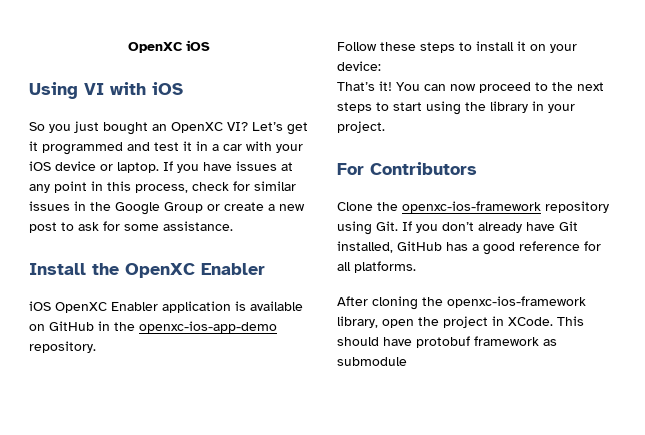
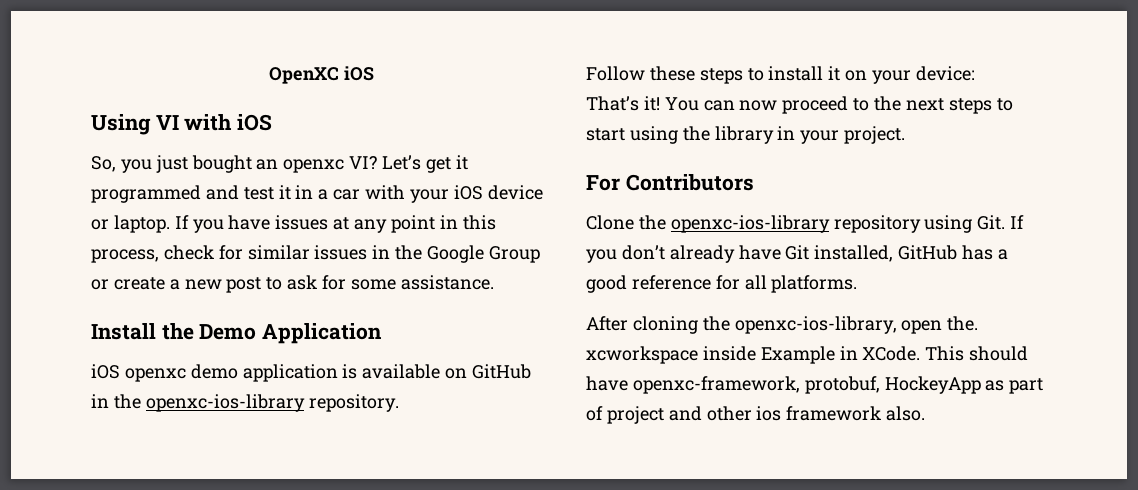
[29,122,45,131] So -> [91,156,116,172] So,
[171,122,223,133] OpenXC -> [283,159,345,173] openxc
[125,263,265,278] [29,301,158,313] OpenXC Enabler // iOS OpenXC Enabler -> [199,323,383,344] [91,364,238,382] Demo Application // iOS openxc demo
[139,321,277,333] openxc-ios-app-demo -> [145,394,305,412] openxc-ios-library
[402,201,541,213] openxc-ios-framework -> [670,215,830,233] openxc-ios-library
[447,296,586,308] [337,316,488,328] openxc-ios-framework library, open the project -> [734,316,979,334] [586,346,835,364] openxc-ios-library, open the. xcworkspace inside Example
[416,336,557,348] [337,357,407,366] protobuf framework as submodule -> [632,376,1044,394] [586,406,926,424] openxc-framework, protobuf, HockeyApp as part of project and other ios framework also.

